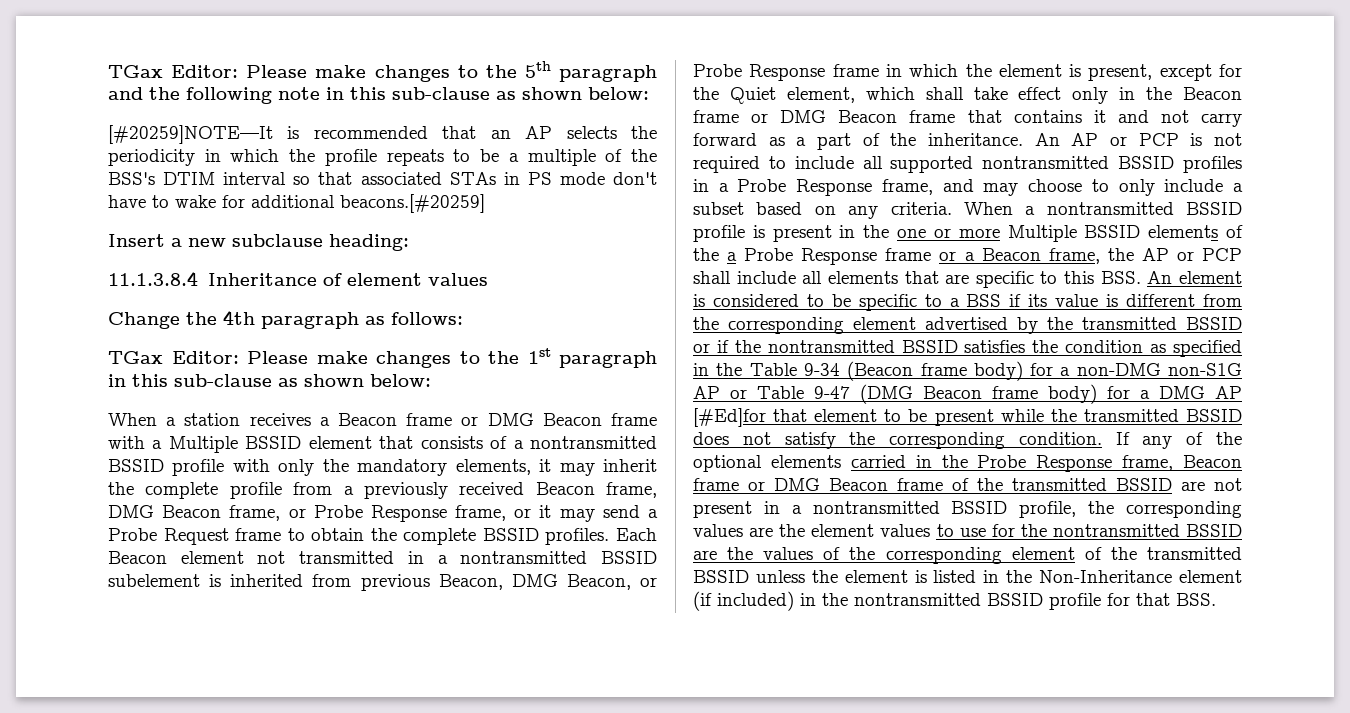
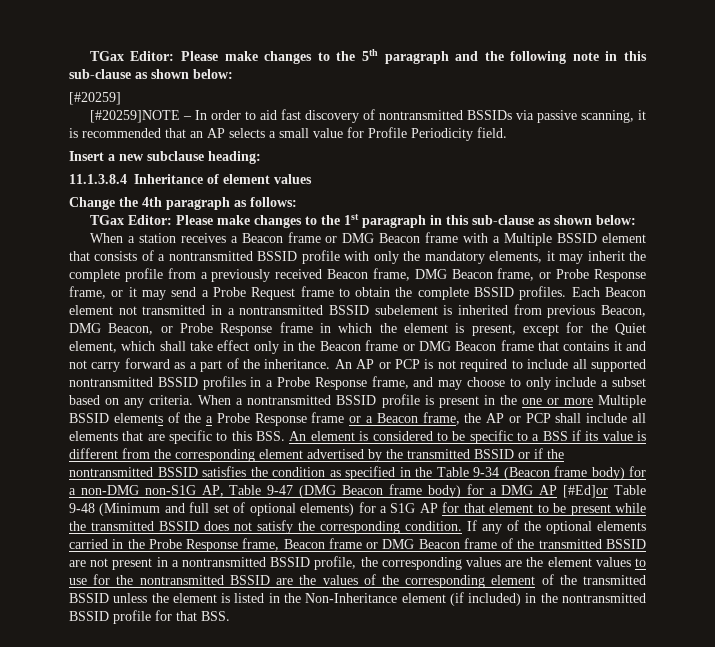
[108,125,273,144] [#20259]NOTE—It -> [69,92,121,105] [89,109,647,123] [#20259] // [#20259]NOTE – In order to aid fast discovery of nontransmitted BSSIDs via passive scanning, it
[631,126,657,139] [108,149,658,166] [108,172,658,185] [108,194,485,213] the periodicity in which the profile repeats to be a multiple of the BSS's DTIM interval so that associated STAs in PS mode don't have to wake for additional beacons.[#20259] -> [269,127,507,141] a small value for Profile Periodicity field.
[693,386,747,399] AP or -> [201,485,224,497] AP,
[693,408,766,427] [#Ed]for -> [563,485,647,498] [69,502,460,516] [#Ed]or Table 9-48 (Minimum and full set of optional elements) for a S1G AP for

